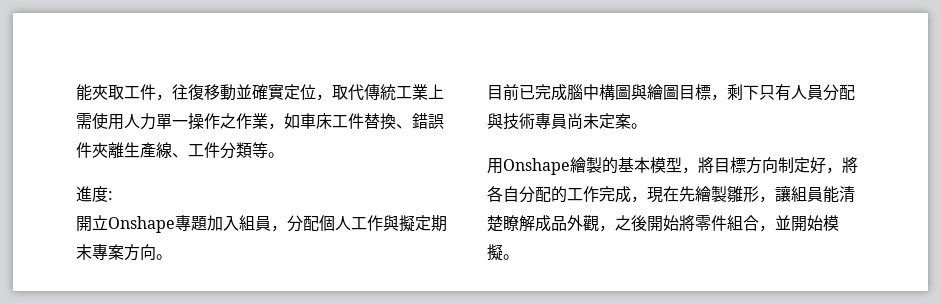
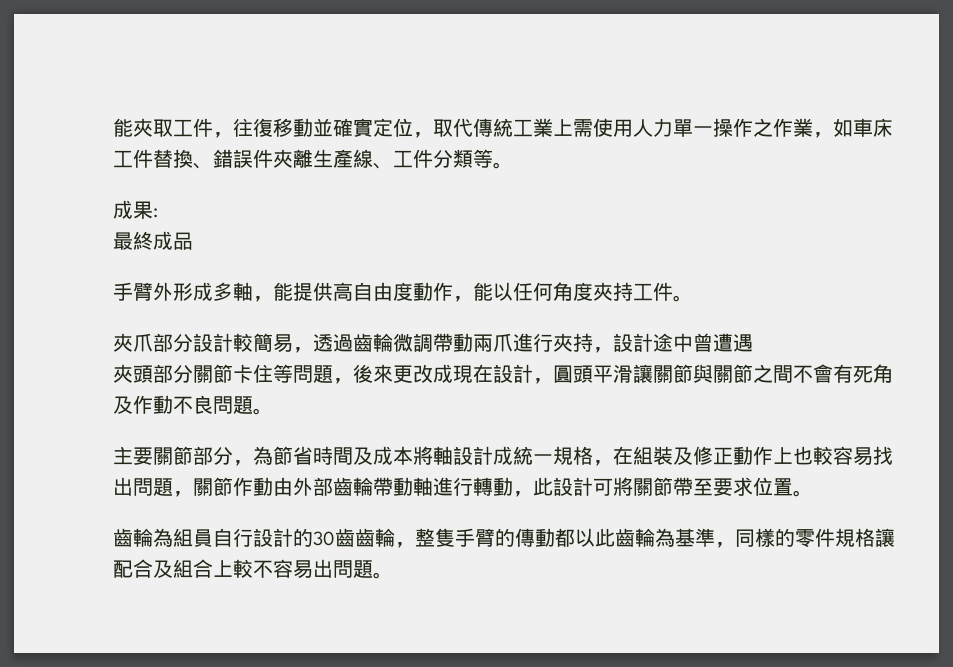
[76,186,108,202] 進度 -> [113,200,153,219] 成果
[76,215,447,233] [76,244,172,261] [487,84,855,101] [487,113,647,130] [487,157,858,175] [487,186,855,203] [487,215,839,232] [487,244,503,261] 開立Onshape專題加入組員，分配個人工作與擬定期末專案方向。 // 目前已完成腦中構圖與繪圖目標，剩下只有人員分配與技術專員尚未定案。 // 用Onshape繪製的基本模型，將目標方向制定好，將各自分配的工作完成，現在先繪製雛形，讓組員能清楚瞭解成品外觀，之後開始將零件組合，並開始模擬 -> [113,231,193,250] [113,282,693,302] [113,333,753,353] [113,364,893,384] [113,395,273,415] [113,446,893,466] [113,477,813,497] [113,528,895,548] [113,559,373,579] 最終成品 // 手臂外形成多軸，能提供高自由度動作，能以任何角度夾持工件。 // 夾爪部分設計較簡易，透過齒輪微調帶動兩爪進行夾持，設計途中曾遭遇 // 夾頭部分關節卡住等問題，後來更改成現在設計，圓頭平滑讓關節與關節之間不會有死角及作動不良問題。 // 主要關節部分，為節省時間及成本將軸設計成統一規格，在組裝及修正動作上也較容易找出問題，關節作動由外部齒輪帶動軸進行轉動，此設計可將關節帶至要求位置。 // 齒輪為組員自行設計的30齒齒輪，整隻手臂的傳動都以此齒輪為基準，同樣的零件規格讓配合及組合上較不容易出問題

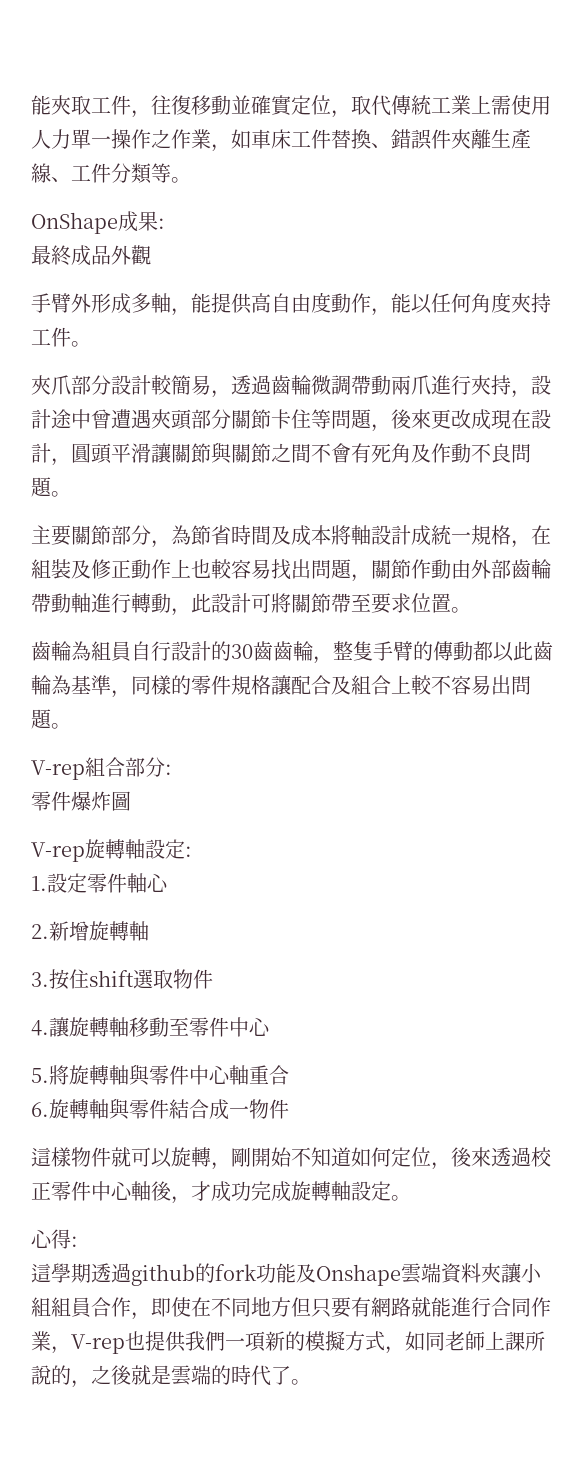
(513, 165) none -> [31,212,118,234] OnShape
(193, 241) none -> [111,245,151,265] 外觀
(753, 343) // -> (151, 419) none
(393, 575) none -> [31,757,172,780] [31,791,131,811] [31,839,192,862] [31,873,169,893] [31,921,149,941] [31,969,213,990] [31,1017,271,1037] [31,1064,289,1086] [31,1098,289,1120] [31,1147,552,1170] [31,1181,411,1204] [31,1229,78,1249] [31,1263,542,1286] [31,1297,551,1320] [31,1331,545,1354] [31,1365,311,1388] // V-rep組合部分: // 零件爆炸圖 // V-rep旋轉軸設定: // 1.設定零件軸心 // 2.新增旋轉軸 // 3.按住shift選取物件 // 4.讓旋轉軸移動至零件中心 // 5.將旋轉軸與零件中心軸重合 // 6.旋轉軸與零件結合成一物件 // 這樣物件就可以旋轉，剛開始不知道如何定位，後來透過校正零件中心軸後，才成功完成旋轉軸設定。 // 心得: // 這學期透過github的fork功能及Onshape雲端資料夾讓小組組員合作，即使在不同地方但只要有網路就能進行合同作業，V-rep也提供我們一項新的模擬方式，如同老師上課所說的，之後就是雲端的時代了。

